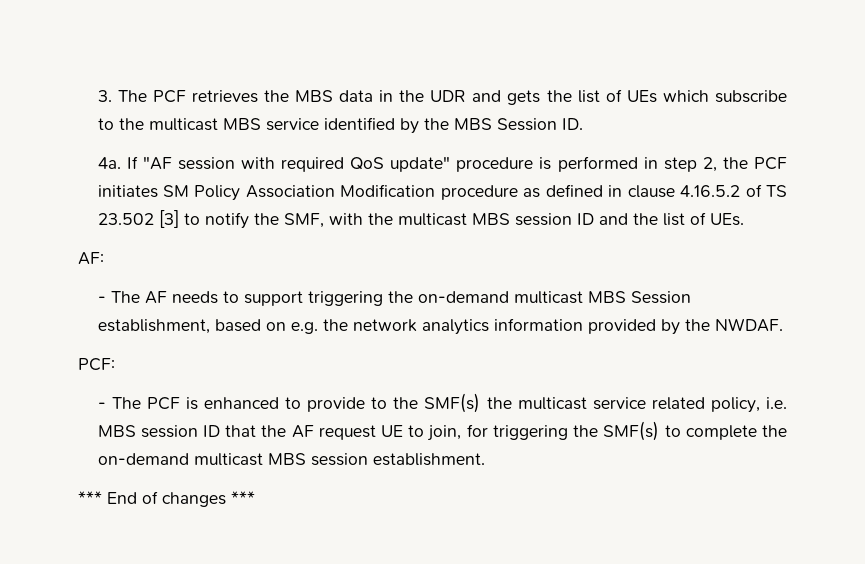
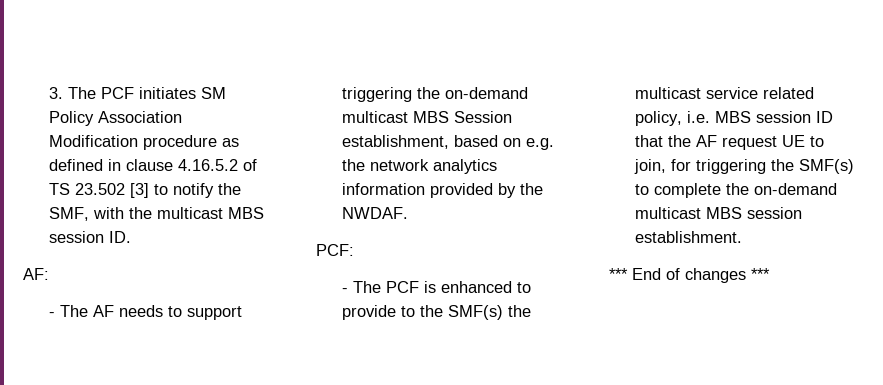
[191,89,787,105] [97,117,583,134] [97,156,788,172] retrieves the MBS data in the UDR and gets the list of UEs which subscribe to the multicast MBS service identified by the MBS Session ID. // 4a. If "AF session with required QoS update" procedure is performed in step 2, the PCF -> (135, 93) none
[576,212,744,226] ID and the list of UEs. -> [109,231,132,243] ID.

